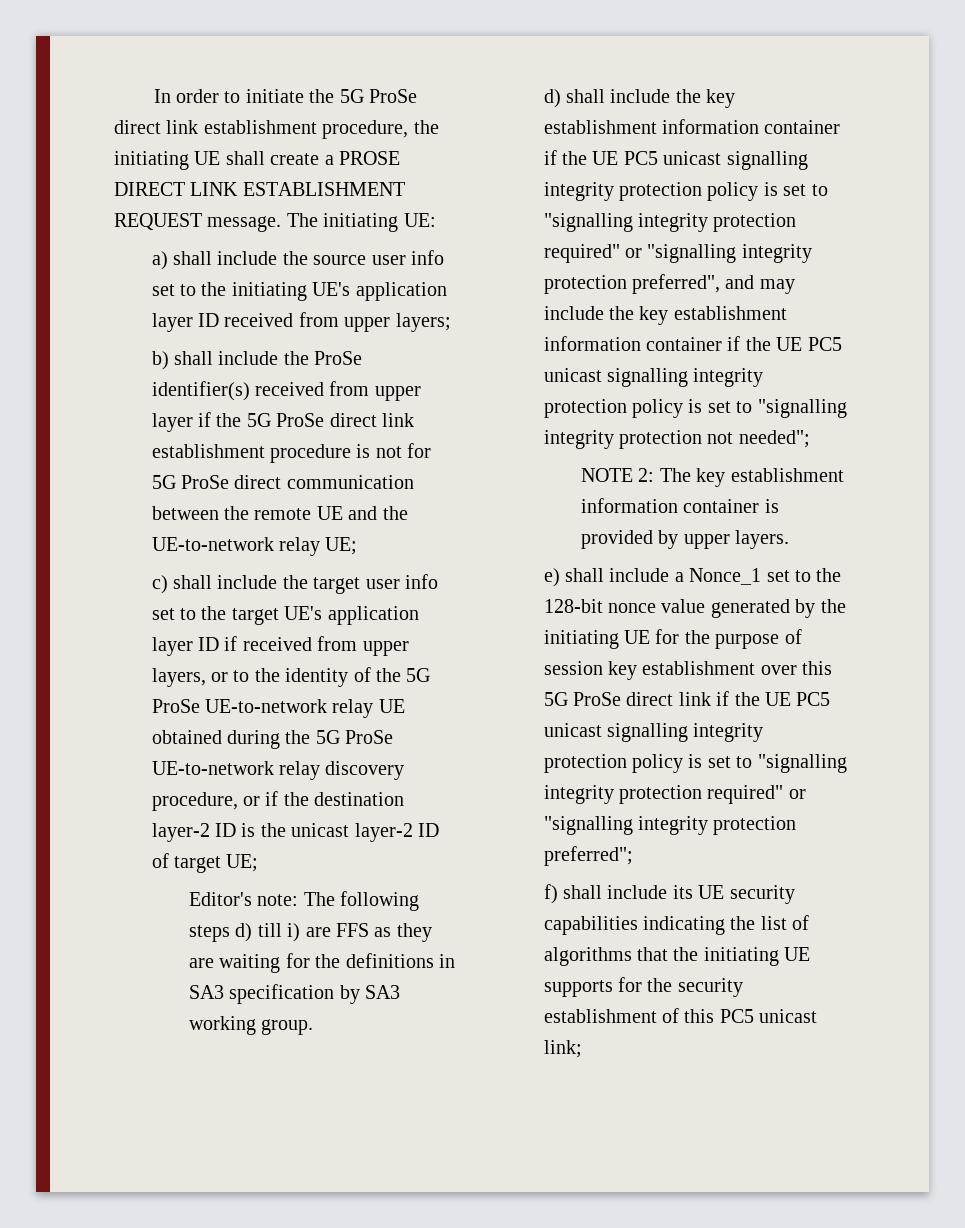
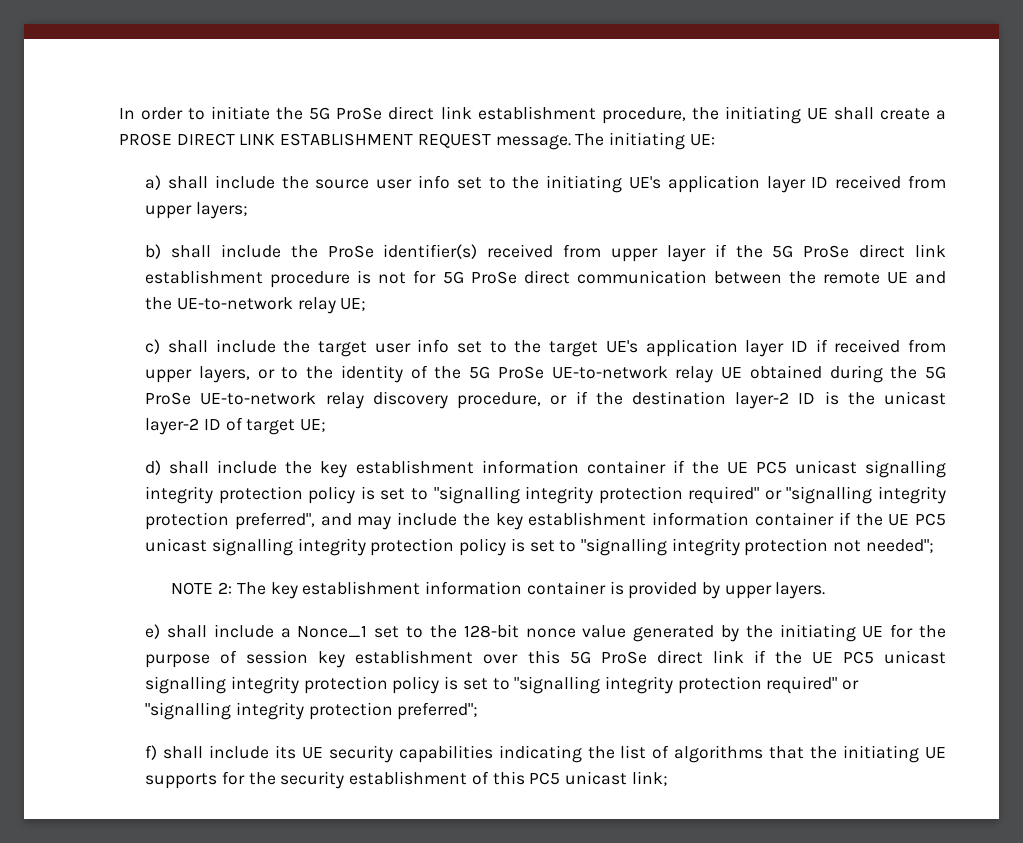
[188,891,420,911] [188,923,432,942] [188,953,455,973] [188,984,401,1004] [188,1016,314,1035] // Editor's note: The following steps d) till i) are FFS as they are waiting for the definitions in SA3 specification by SA3 working group. -> (327, 425) none

